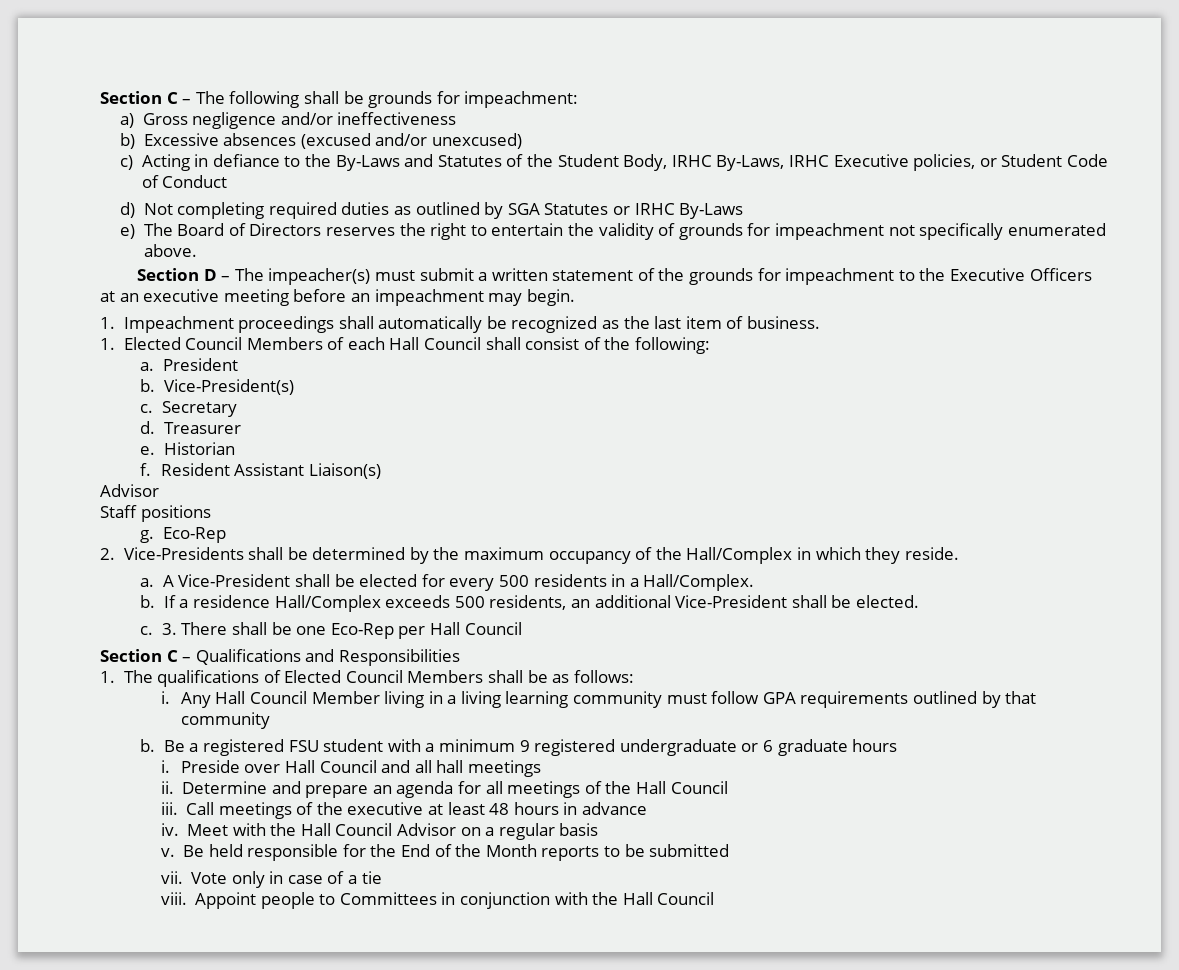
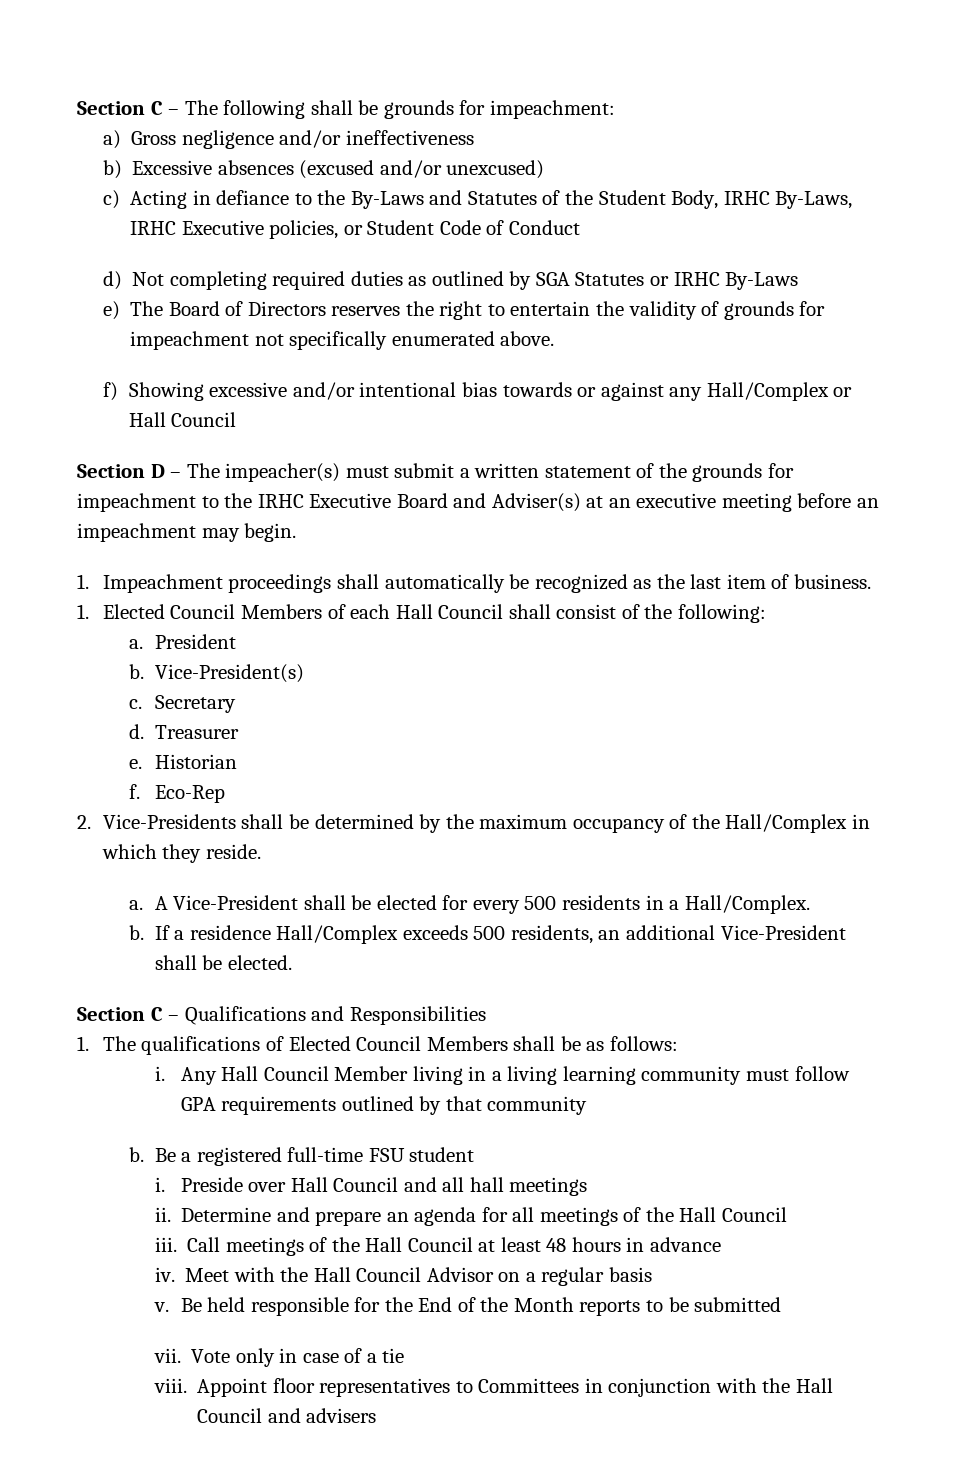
(197, 250) none -> [102,382,853,401] [128,412,237,427] // f) Showing excessive and/or intentional bias towards or against any Hall/Complex or Hall Council
[950,268,1092,281] Executive Officers -> [257,493,581,512] IRHC Executive Board and Adviser(s)
[160,463,381,479] [100,484,159,497] [100,505,211,522] [140,530,155,543] Resident Assistant Liaison(s) // Advisor // Staff positions // g. -> (140, 791) none
[140,622,522,639] // c. 3. There shall be one Eco-Rep per Hall Council -> (292, 962) none
(285, 747) none -> [287,1147,364,1162] full-time
[387,739,898,756] with a minimum 9 registered undergraduate or 6 graduate hours -> (475, 1154) none
[347,802,424,815] executive -> [365,1237,473,1252] Hall Council
[260,892,315,909] people -> [272,1378,451,1397] floor representatives
(715, 898) none -> [267,1408,377,1423] and advisers

